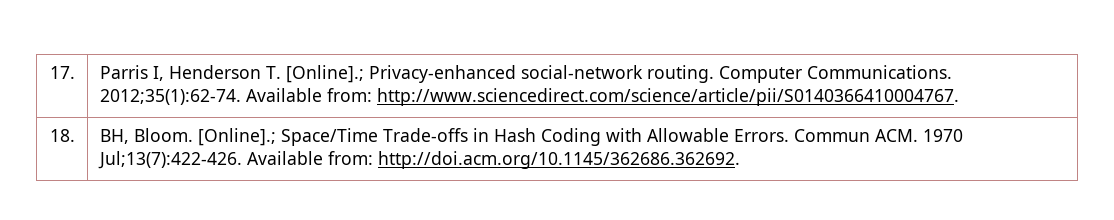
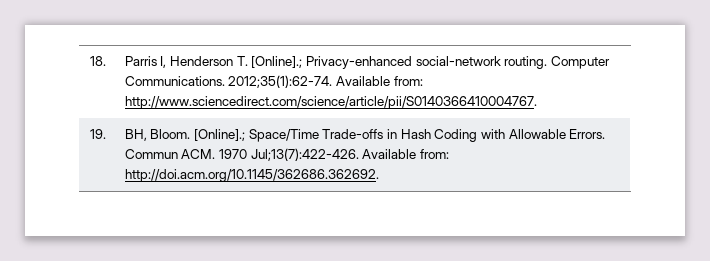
[50,66,76,79] 17. -> [90,56,107,66] 18.
[50,129,76,142] 18. -> [90,129,107,139] 19.

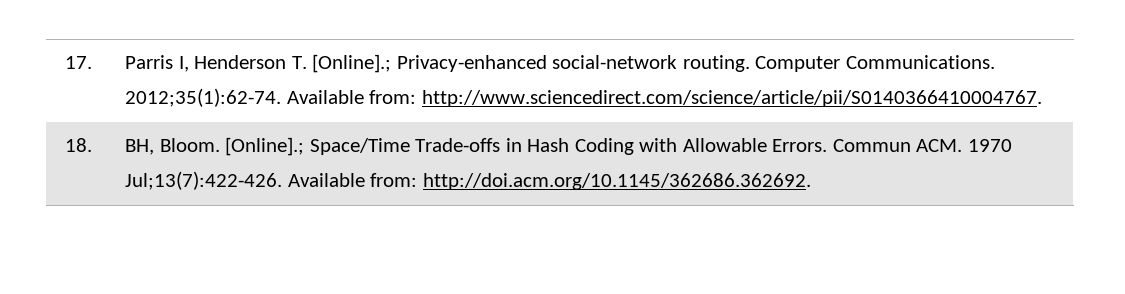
[90,56,107,66] 18. -> [64,56,92,69] 17.
[90,129,107,139] 19. -> [64,138,92,152] 18.

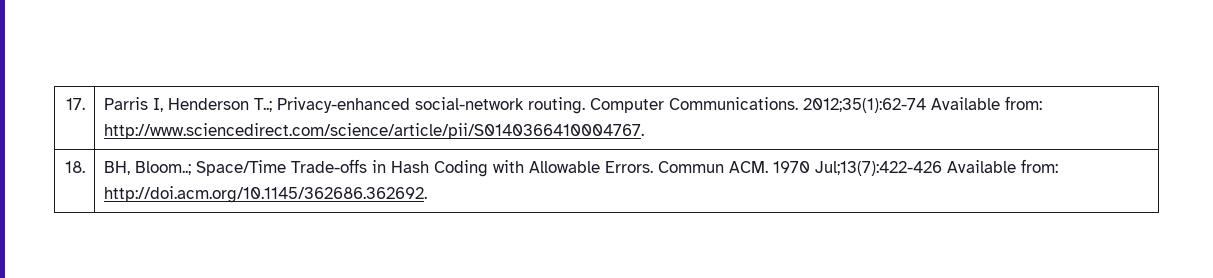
[291,54,392,73] T. [Online].; -> [253,98,272,112] T..;
[125,88,282,107] 2012;35(1):62-74. -> [802,98,926,113] 2012;35(1):62-74
[159,137,305,156] Bloom. [Online].; -> [134,161,191,175] Bloom..;
[125,171,283,190] Jul;13(7):422-426. -> [814,161,942,176] Jul;13(7):422-426

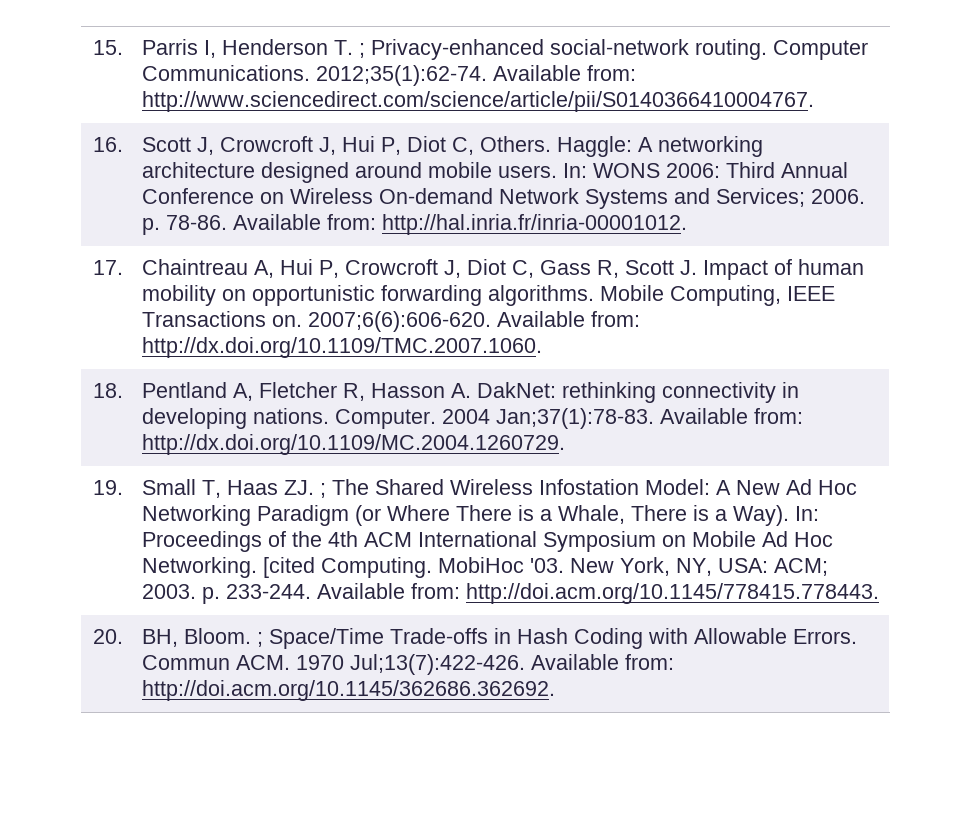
[66,98,86,110] 17. -> [92,40,123,55] 15.
[253,98,272,112] T..; -> [334,40,366,58] T. ;
[802,98,926,113] 2012;35(1):62-74 -> [316,65,488,86] 2012;35(1):62-74.
[65,161,86,173] 18. -> [92,137,123,152] [142,136,764,157] [142,162,849,183] [142,188,866,209] [142,214,688,235] [92,260,123,275] [142,259,865,280] [142,285,836,306] [142,311,641,332] [142,337,543,358] [92,383,123,398] [142,382,800,403] [142,408,804,429] [142,434,566,455] [92,480,123,495] [142,479,858,498] [142,505,820,526] [142,531,834,552] [142,557,829,578] [142,583,880,604] [92,629,123,644] 16. | Scott J, Crowcroft J, Hui P, Diot C, Others. Haggle: A networking architecture designed around mobile users. In: WONS 2006: Third Annual Conference on Wireless On-demand Network Systems and Services; 2006. p. 78-86. Available from: http://hal.inria.fr/inria-00001012. // 17. | Chaintreau A, Hui P, Crowcroft J, Diot C, Gass R, Scott J. Impact of human mobility on opportunistic forwarding algorithms. Mobile Computing, IEEE Transactions on. 2007;6(6):606-620. Available from: http://dx.doi.org/10.1109/TMC.2007.1060. // 18. | Pentland A, Fletcher R, Hasson A. DakNet: rethinking connectivity in developing nations. Computer. 2004 Jan;37(1):78-83. Available from: http://dx.doi.org/10.1109/MC.2004.1260729. // 19. | Small T, Haas ZJ. ; The Shared Wireless Infostation Model: A New Ad Hoc Networking Paradigm (or Where There is a Whale, There is a Way). In: Proceedings of the 4th ACM International Symposium on Mobile Ad Hoc Networking. [cited Computing. MobiHoc '03. New York, NY, USA: ACM; 2003. p. 233-244. Available from: http://doi.acm.org/10.1145/778415.778443. // 20.
[134,161,191,175] Bloom..; -> [184,628,264,647] Bloom. ;
[814,161,942,176] Jul;13(7):422-426 -> [350,654,526,675] Jul;13(7):422-426.

